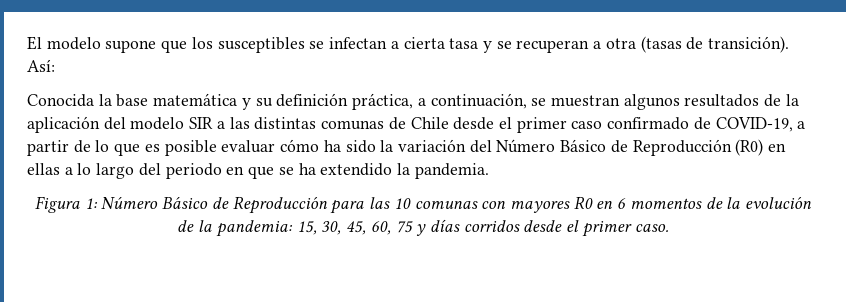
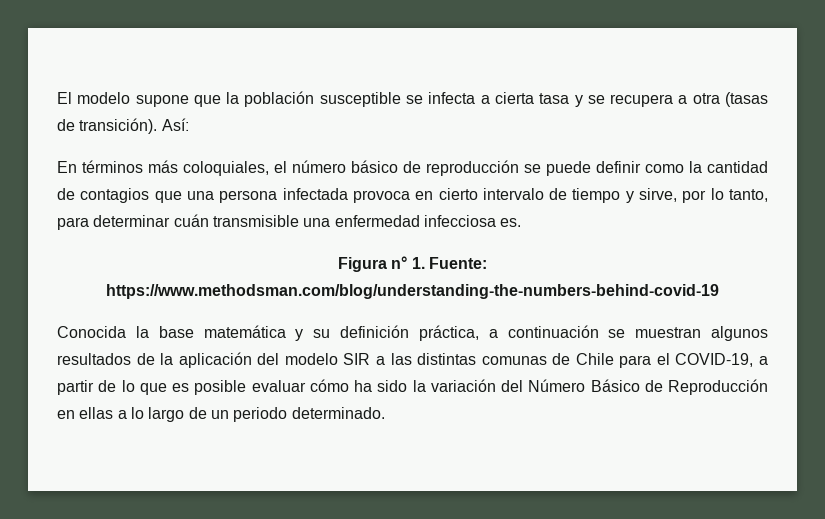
[191,37,388,53] los susceptibles se infectan -> [226,91,476,107] la población susceptible se infecta
[516,40,590,53] recuperan -> [610,94,674,107] recupera
(55, 65) none -> [57,160,768,176] [57,188,768,203] [57,214,522,230] [338,256,487,272] [106,284,719,299] // En términos más coloquiales, el número básico de reproducción se puede definir como la cantidad de contagios que una persona infectada provoca en cierto intervalo de tiempo y sirve, por lo tanto, para determinar cuán transmisible una enfermedad infecciosa es. // Figura n° 1. Fuente: https://www.methodsman.com/blog/understanding-the-numbers-behind-covid-19
[430,93,527,109] continuación, -> [507,325,599,338] continuación
[453,117,711,133] desde el primer caso confirmado de -> [619,353,670,368] para el
[735,139,764,156] (R0) -> (768, 387) none
[138,163,489,179] [34,196,813,214] [177,219,669,237] del periodo en que se ha extendido la pandemia. // Figura 1: Número Básico de Reproducción para las 10 comunas con mayores R0 en 6 momentos de la evolución de la pandemia: 15, 30, 45, 60, 75 y días corridos desde el primer caso. -> [188,407,385,422] de un periodo determinado.

